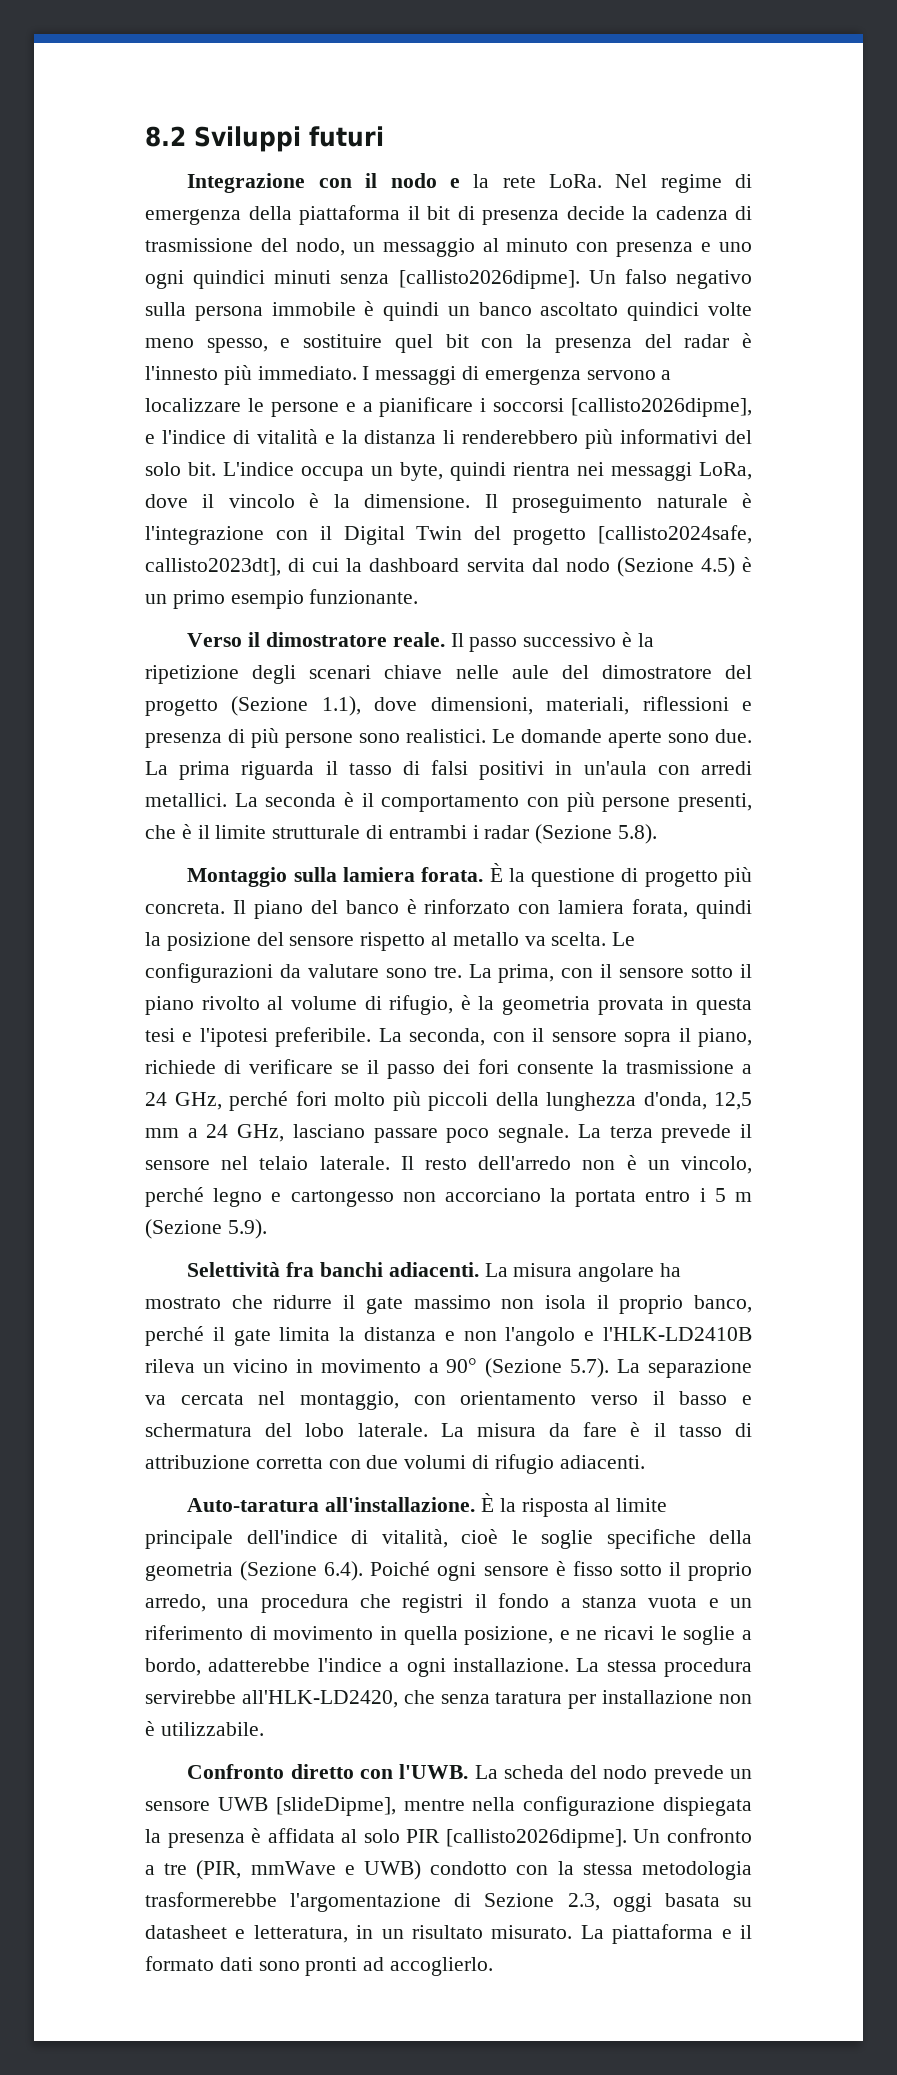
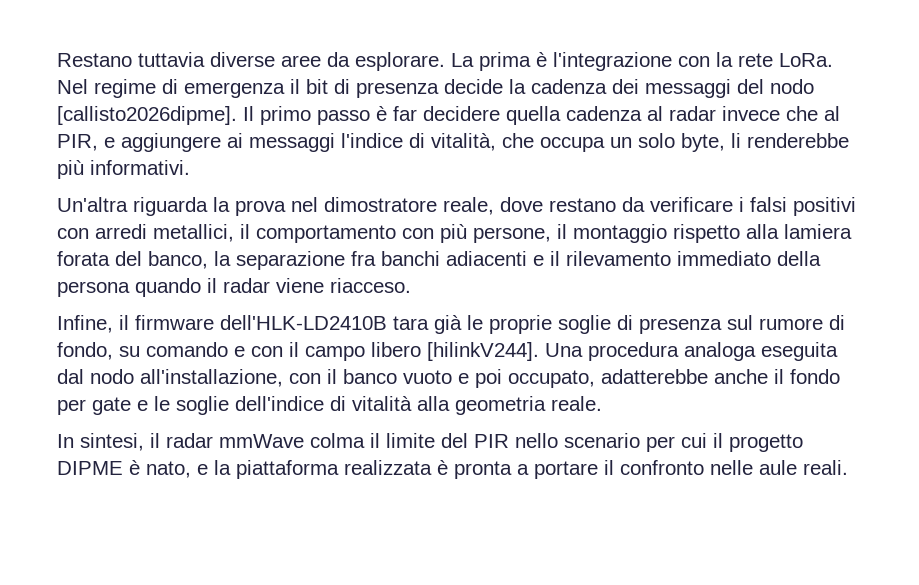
[145,126,384,152] [187,173,460,193] 8.2 Sviluppi futuri // Integrazione con il nodo e -> [57,52,710,71] Restano tuttavia diverse aree da esplorare. La prima è l'integrazione con
[248,205,400,225] della piattaforma -> (285, 90) none
[735,206,752,220] [145,238,752,257] [145,269,752,289] [145,301,752,321] [145,333,753,353] [145,365,672,385] [145,397,752,417] [145,429,753,449] [145,462,752,481] [145,493,753,513] [145,525,752,545] [145,557,753,577] [145,589,419,609] [187,632,654,652] [145,665,752,684] [145,696,753,716] [145,728,752,748] [145,760,752,780] [145,792,752,812] [145,824,658,844] [187,863,752,887] [145,899,752,919] [145,932,636,951] [145,963,753,983] [145,995,752,1015] [145,1027,752,1047] [145,1059,752,1079] [145,1091,752,1111] [145,1124,753,1143] [145,1155,752,1174] [145,1187,752,1207] [145,1219,267,1239] [187,1262,682,1282] [145,1295,752,1314] [145,1326,752,1346] [145,1358,752,1378] [145,1391,752,1410] [145,1422,752,1437] [145,1454,645,1474] [187,1493,668,1517] [145,1529,752,1549] [145,1561,753,1581] [145,1593,752,1613] [145,1625,752,1645] [145,1658,752,1677] [145,1690,752,1709] [145,1721,264,1736] [187,1764,752,1784] [145,1796,752,1816] [145,1828,752,1848] [145,1860,752,1880] [145,1892,752,1912] [145,1924,752,1944] [145,1956,494,1976] di trasmissione del nodo, un messaggio al minuto con presenza e uno ogni quindici minuti senza [callisto2026dipme]. Un falso negativo sulla persona immobile è quindi un banco ascoltato quindici volte meno spesso, e sostituire quel bit con la presenza del radar è l'innesto più immediato. I messaggi di emergenza servono a localizzare le persone e a pianificare i soccorsi [callisto2026dipme], e l'indice di vitalità e la distanza li renderebbero più informativi del solo bit. L'indice occupa un byte, quindi rientra nei messaggi LoRa, dove il vincolo è la dimensione. Il proseguimento naturale è l'integrazione con il Digital Twin del progetto [callisto2024safe, callisto2023dt], di cui la dashboard servita dal nodo (Sezione 4.5) è un primo esempio funzionante. // Verso il dimostratore reale. Il passo successivo è la ripetizione degli scenari chiave nelle aule del dimostratore del progetto (Sezione 1.1), dove dimensioni, materiali, riflessioni e presenza di più persone sono realistici. Le domande aperte sono due. La prima riguarda il tasso di falsi positivi in un'aula con arredi metallici. La seconda è il comportamento con più persone presenti, che è il limite strutturale di entrambi i radar (Sezione 5.8). // Montaggio sulla lamiera forata. È la questione di progetto più concreta. Il piano del banco è rinforzato con lamiera forata, quindi la posizione del sensore rispetto al metallo va scelta. Le configurazioni da valutare sono tre. La prima, con il sensore sotto il piano rivolto al volume di rifugio, è la geometria provata in questa tesi e l'ipotesi preferibile. La seconda, con il sensore sopra il piano, richiede di verificare se il passo dei fori consente la trasmissione a 24 GHz, perché fori molto più piccoli della lunghezza d'onda, 12,5 mm a 24 GHz, lasciano passare poco segnale. La terza prevede il sensore nel telaio laterale. Il resto dell'arredo non è un vincolo, perché legno e cartongesso non accorciano la portata entro i 5 m (Sezione 5.9). // Selettività fra banchi adiacenti. La misura angolare ha mostrato che ridurre il gate massimo non isola il proprio banco, perché il gate limita la distanza e non l'angolo e l'HLK-LD2410B rileva un vicino in movimento a 90° (Sezione 5.7). La separazione va cercata nel montaggio, con orientamento verso il basso e schermatura del lobo laterale. La misura da fare è il tasso di attribuzione corretta con due volumi di rifugio adiacenti. // Auto-taratura all'installazione. È la risposta al limite principale dell'indice di vitalità, cioè le soglie specifiche della geometria (Sezione 6.4). Poiché ogni sensore è fisso sotto il proprio arredo, una procedura che registri il fondo a stanza vuota e un riferimento di movimento in quella posizione, e ne ricavi le soglie a bordo, adatterebbe l'indice a ogni installazione. La stessa procedura servirebbe all'HLK-LD2420, che senza taratura per installazione non è utilizzabile. // Confronto diretto con l'UWB. La scheda del nodo prevede un sensore UWB [slideDipme], mentre nella configurazione dispiegata la presenza è affidata al solo PIR [callisto2026dipme]. Un confronto a tre (PIR, mmWave e UWB) condotto con la stessa metodologia trasformerebbe l'argomentazione di Sezione 2.3, oggi basata su datasheet e letteratura, in un risultato misurato. La piattaforma e il formato dati sono pronti ad accoglierlo. -> [612,79,814,98] [57,106,840,125] [57,133,849,152] [57,160,190,179] [57,197,856,216] [57,224,852,243] [57,251,821,270] [57,278,411,297] [57,315,845,334] [57,342,838,361] [57,369,840,388] [57,396,602,415] [57,433,803,452] [57,460,848,479] dei messaggi del nodo [callisto2026dipme]. Il primo passo è far decidere quella cadenza al radar invece che al PIR, e aggiungere ai messaggi l'indice di vitalità, che occupa un solo byte, li renderebbe più informativi. // Un'altra riguarda la prova nel dimostratore reale, dove restano da verificare i falsi positivi con arredi metallici, il comportamento con più persone, il montaggio rispetto alla lamiera forata del banco, la separazione fra banchi adiacenti e il rilevamento immediato della persona quando il radar viene riacceso. // Infine, il firmware dell'HLK-LD2410B tara già le proprie soglie di presenza sul rumore di fondo, su comando e con il campo libero [hilinkV244]. Una procedura analoga eseguita dal nodo all'installazione, con il banco vuoto e poi occupato, adatterebbe anche il fondo per gate e le soglie dell'indice di vitalità alla geometria reale. // In sintesi, il radar mmWave colma il limite del PIR nello scenario per cui il progetto DIPME è nato, e la piattaforma realizzata è pronta a portare il confronto nelle aule reali.

